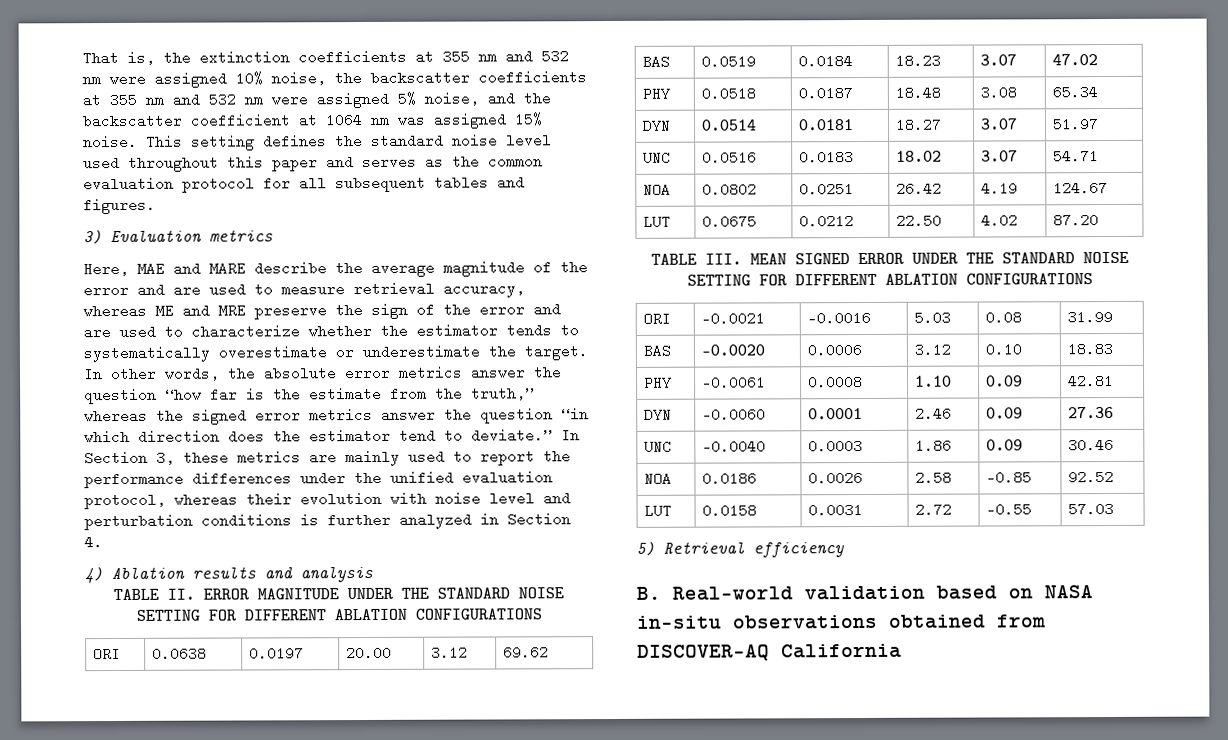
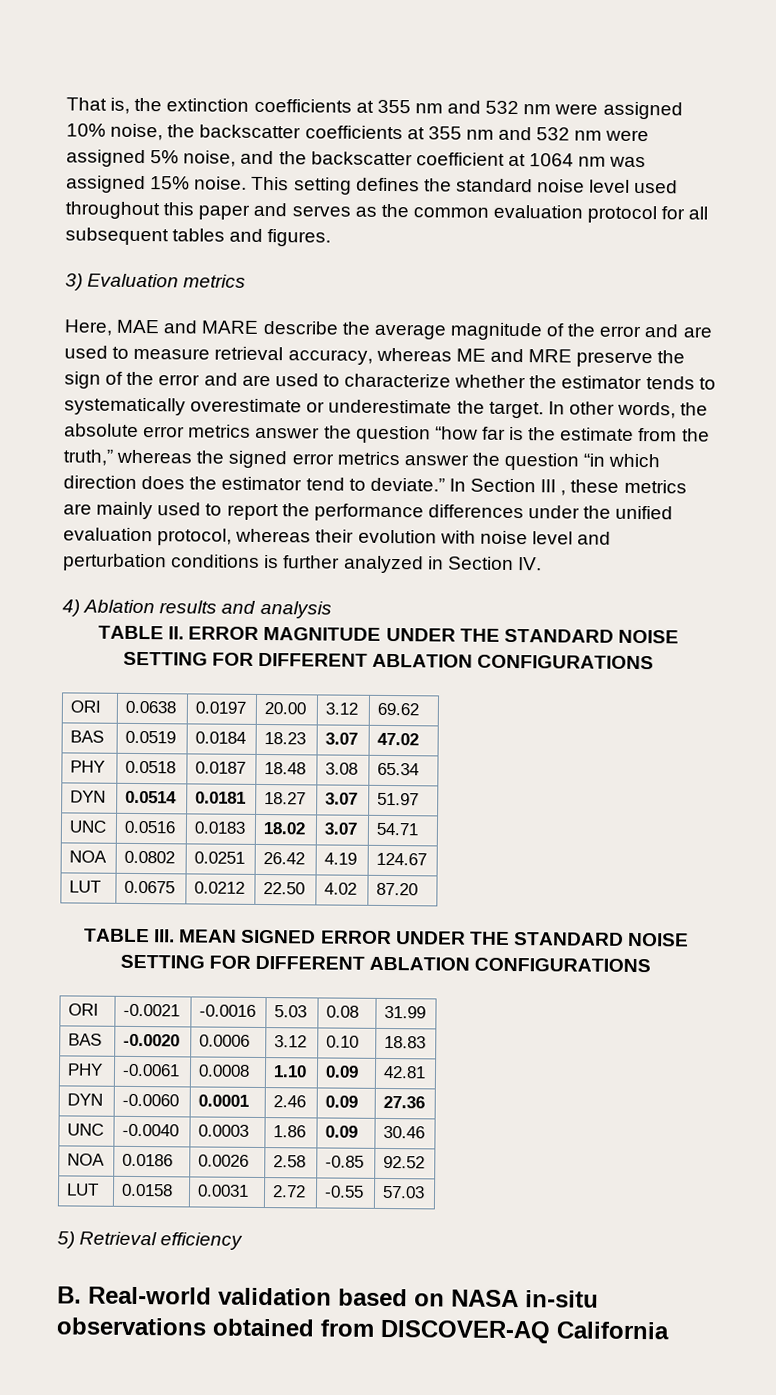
[156,450,175,465] 3, -> [540,479,567,496] III ,
[84,535,103,550] 4. -> [517,557,542,571] IV.

